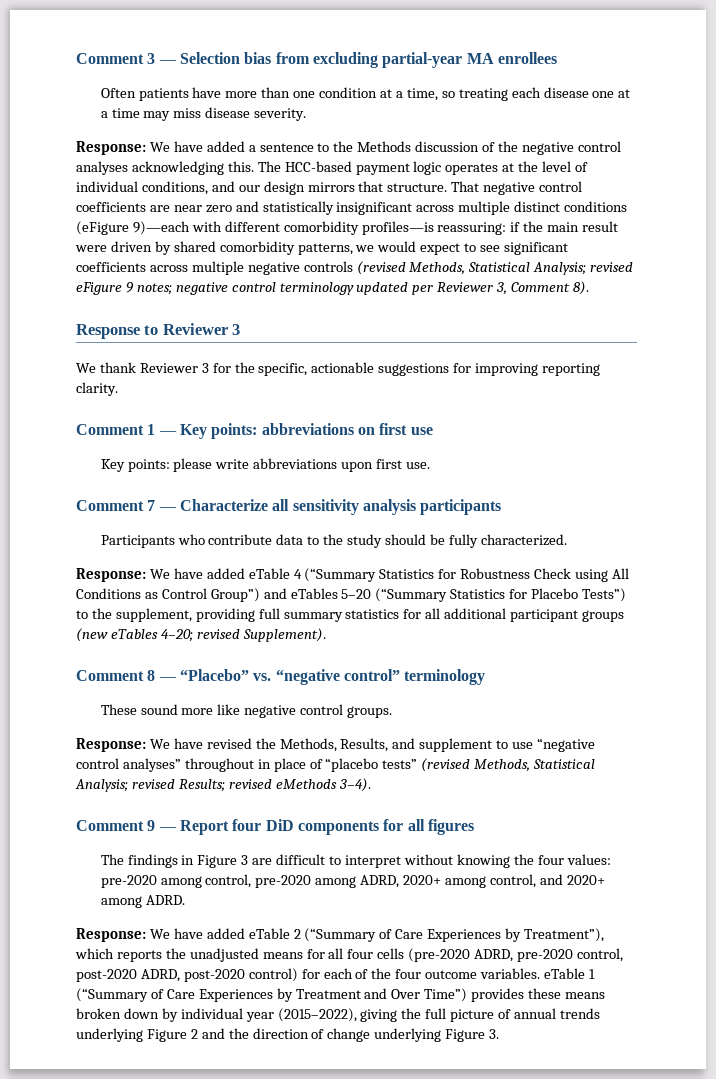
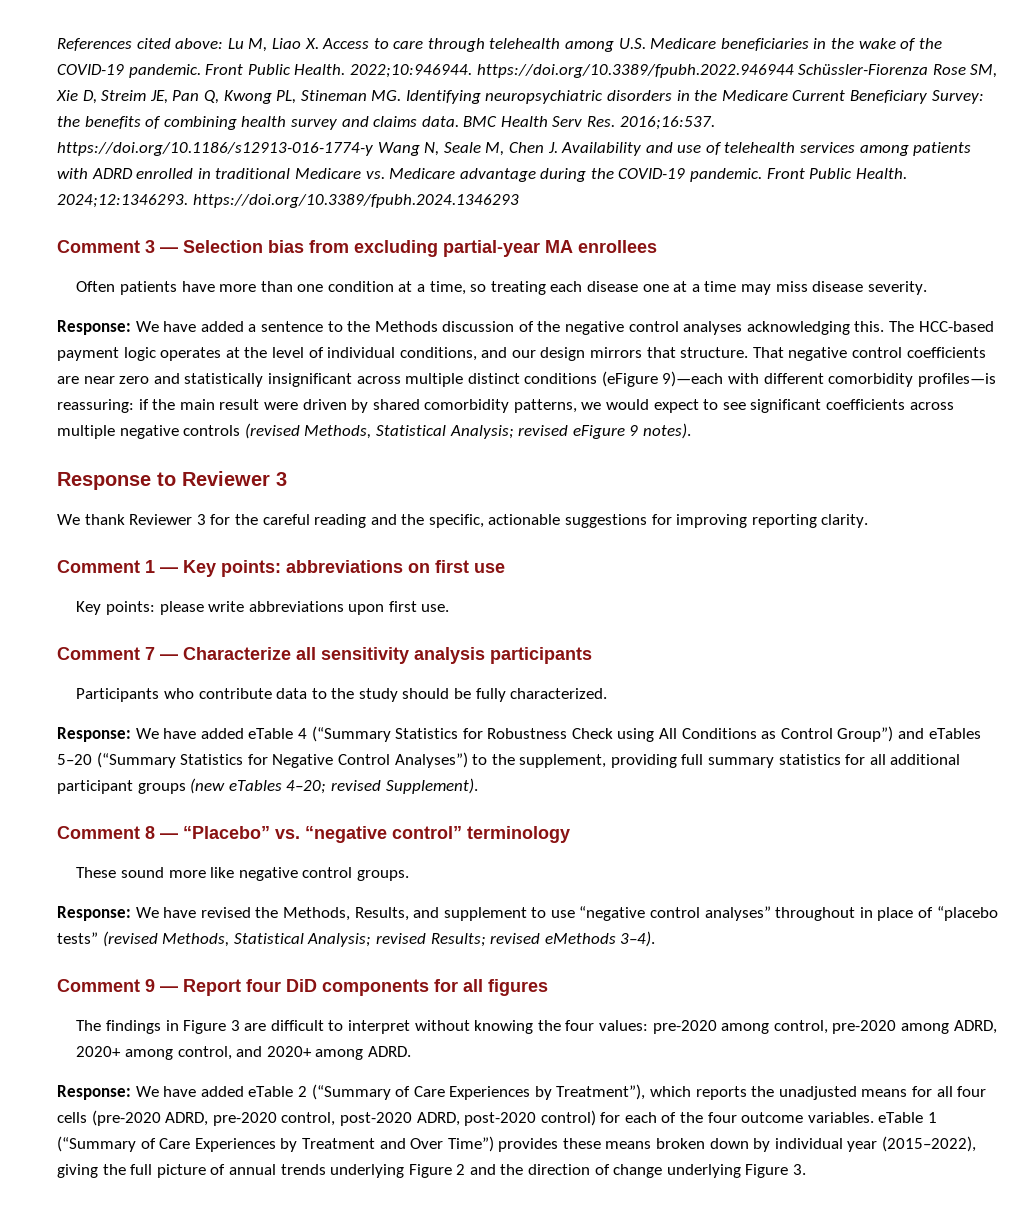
(76, 58) none -> [57,38,942,52] [57,64,998,78] [56,90,984,104] [57,116,715,130] [57,142,972,156] [57,168,907,182] [57,194,519,208] References cited above: Lu M, Liao X. Access to care through telehealth among U.S. Medicare beneficiaries in the wake of the COVID-19 pandemic. Front Public Health. 2022;10:946944. https://doi.org/10.3389/fpubh.2022.946944 Schüssler-Fiorenza Rose SM, Xie D, Streim JE, Pan Q, Kwong PL, Stineman MG. Identifying neuropsychiatric disorders in the Medicare Current Beneficiary Survey: the benefits of combining health survey and claims data. BMC Health Serv Res. 2016;16:537. https://doi.org/10.1186/s12913-016-1774-y Wang N, Seale M, Chen J. Availability and use of telehealth services among patients with ADRD enrolled in traditional Medicare vs. Medicare advantage during the COVID-19 pandemic. Front Public Health. 2024;12:1346293. https://doi.org/10.3389/fpubh.2024.1346293 //
[136,281,590,295] notes; negative control terminology updated per Reviewer 3, Comment 8). -> [642,423,691,439] notes).
(255, 367) none -> [262,514,425,528] careful reading and the
[531,588,627,602] Placebo Tests”) -> [272,752,468,768] Negative Control Analyses”)

